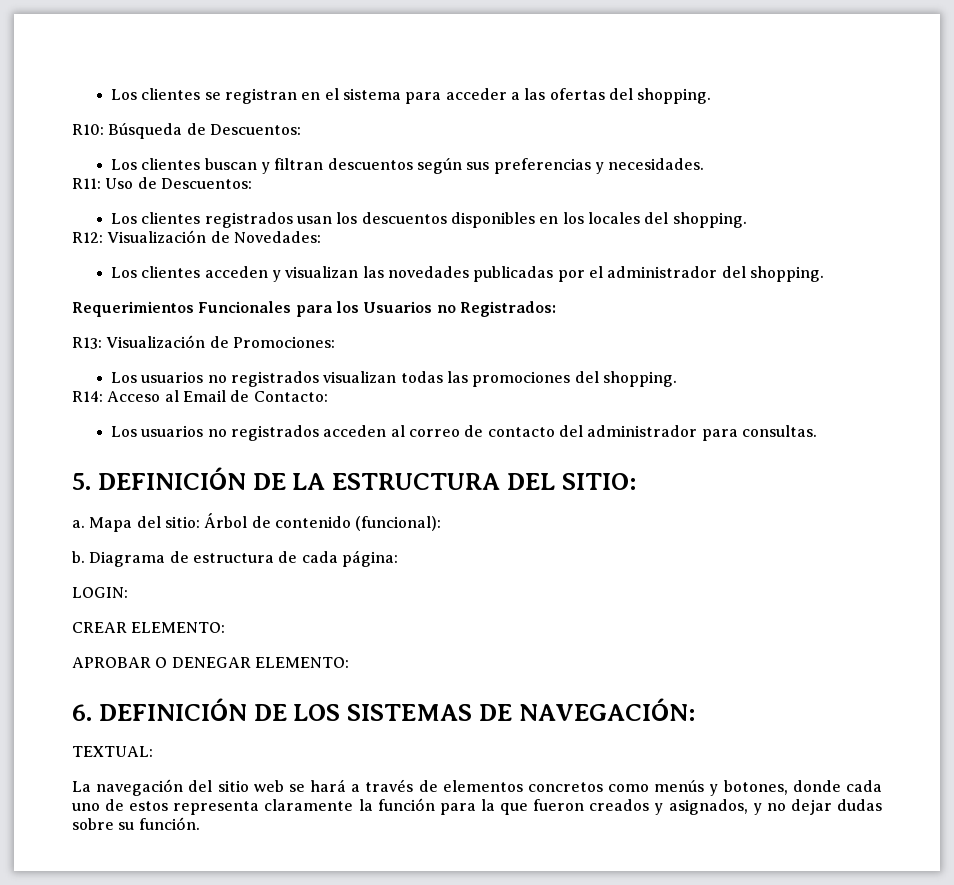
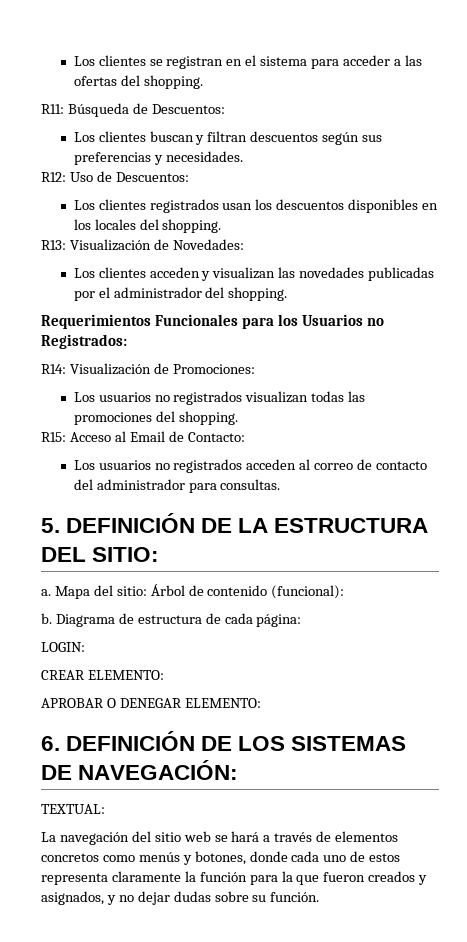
[72,124,104,135] R10: -> [41,104,64,114] R11:
[72,178,101,189] R11: -> [41,172,66,182] R12:
[72,232,103,243] R12: -> [41,240,66,250] R13:
[72,337,102,349] R13: -> [41,364,66,374] R14:
[72,391,103,402] R14: -> [41,432,66,442] R15:

